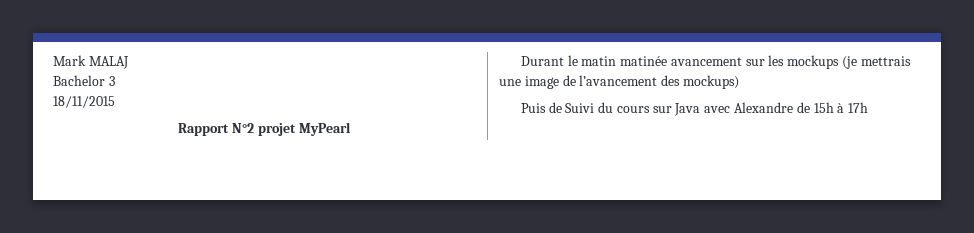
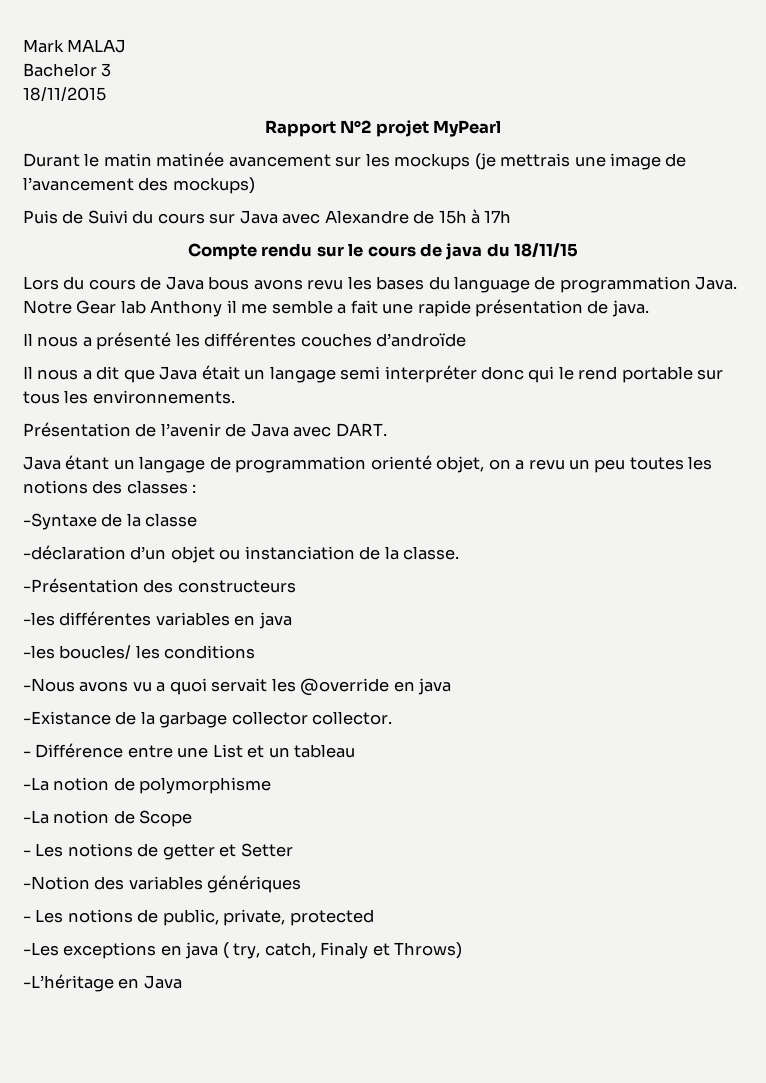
(869, 107) none -> [187,243,579,260] [23,276,738,293] [23,299,649,317] [23,332,467,350] [23,365,724,383] [23,390,235,404] [23,422,387,437] [23,455,713,473] [23,480,197,494] [23,513,198,530] [23,545,460,563] [23,578,296,593] [23,611,292,629] [23,645,256,659] [23,678,452,696] [23,711,393,728] [23,743,356,758] [23,777,272,794] [23,810,193,827] [23,843,293,860] [23,875,302,893] [23,909,374,926] [23,942,463,959] [23,974,182,992] // Compte rendu sur le cours de java du 18/11/15 // Lors du cours de Java bous avons revu les bases du language de programmation Java. Notre Gear lab Anthony il me semble a fait une rapide présentation de java. // Il nous a présenté les différentes couches d’androïde // Il nous a dit que Java était un langage semi interpréter donc qui le rend portable sur tous les environnements. // Présentation de l’avenir de Java avec DART. // Java étant un langage de programmation orienté objet, on a revu un peu toutes les notions des classes : // -Syntaxe de la classe // -déclaration d’un objet ou instanciation de la classe. // -Présentation des constructeurs // -les différentes variables en java // -les boucles/ les conditions // -Nous avons vu a quoi servait les @override en java // -Existance de la garbage collector collector. // - Différence entre une List et un tableau // -La notion de polymorphisme // -La notion de Scope // - Les notions de getter et Setter // -Notion des variables génériques // - Les notions de public, private, protected // -Les exceptions en java ( try, catch, Finaly et Throws) // -L’héritage en Java

